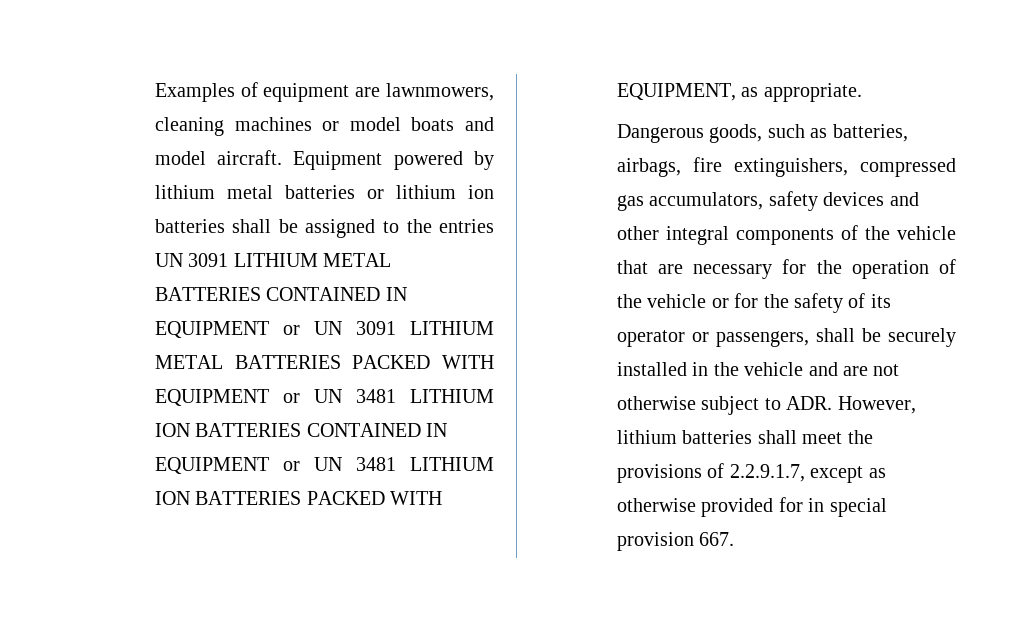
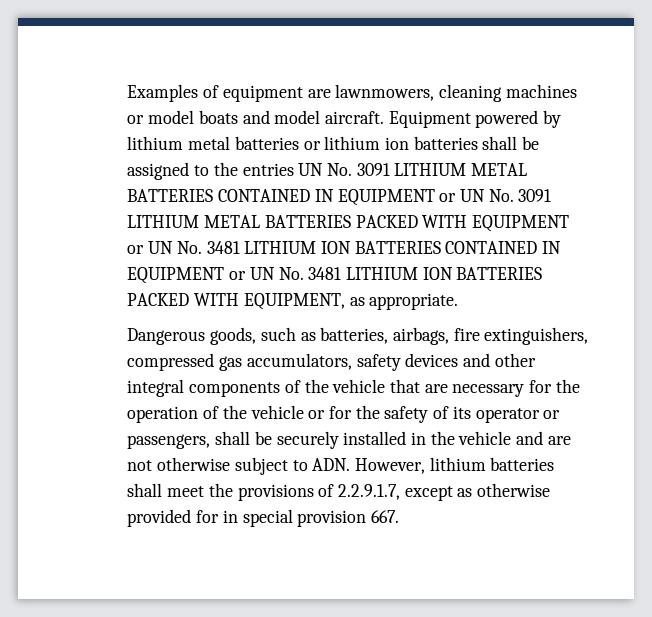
(183, 260) none -> [327,163,353,176] No.
(342, 328) none -> [488,189,514,202] No.
(342, 396) none -> [176,241,202,254] No.
(342, 464) none -> [278,267,304,280] No.
[786,396,833,410] ADR. -> [312,458,351,471] ADN.

